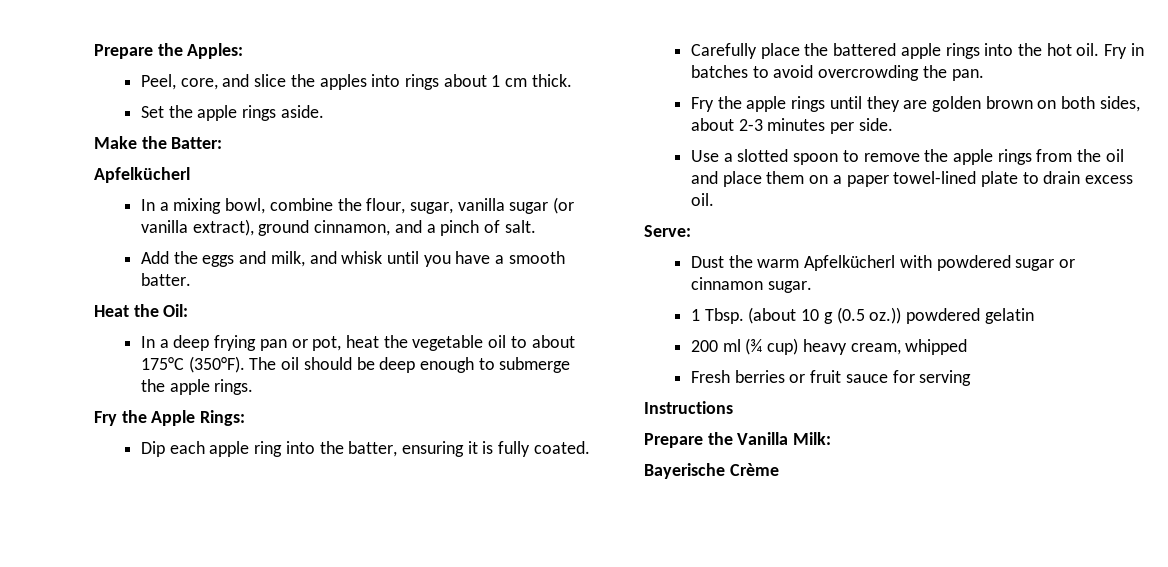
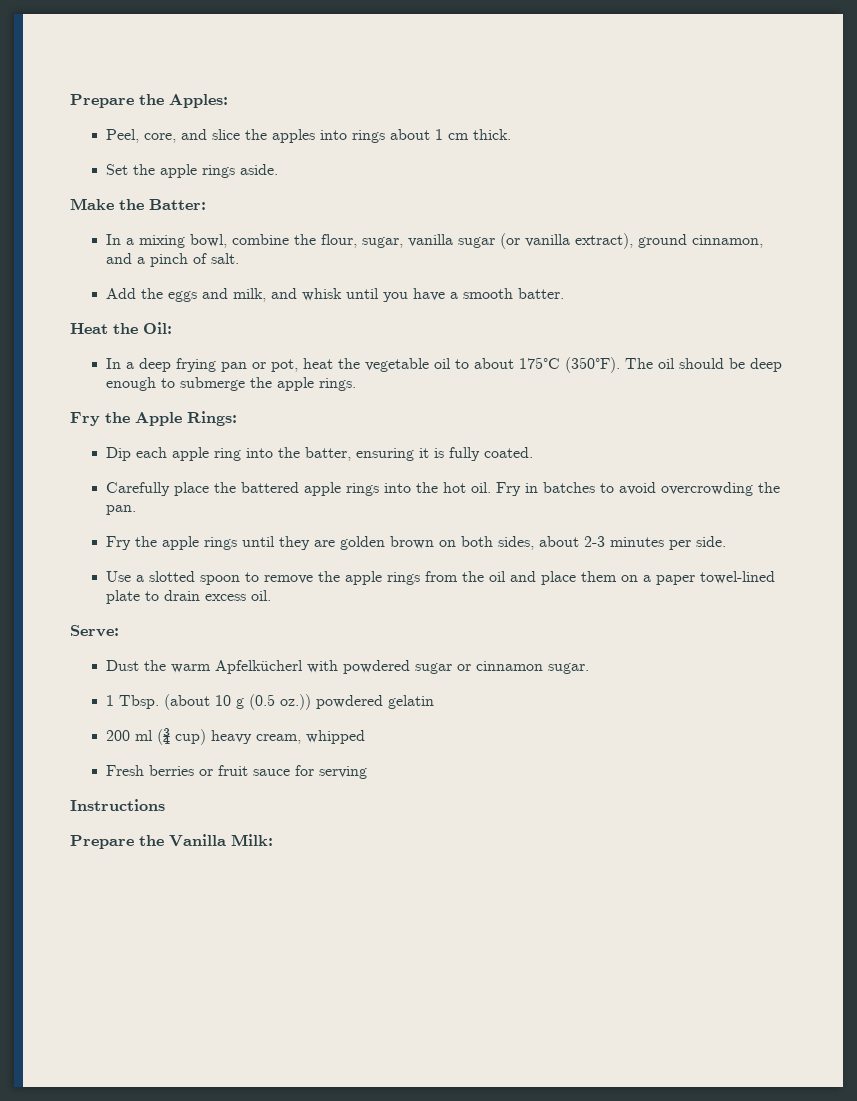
[94,167,190,183] // Apfelkücherl -> (206, 204) none
[644,463,779,479] // Bayerische Crème -> (273, 840) none

